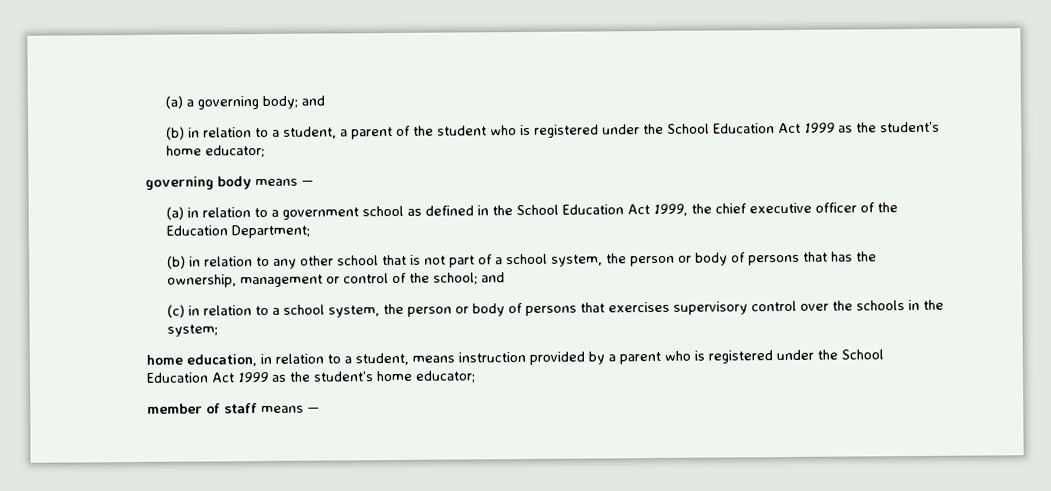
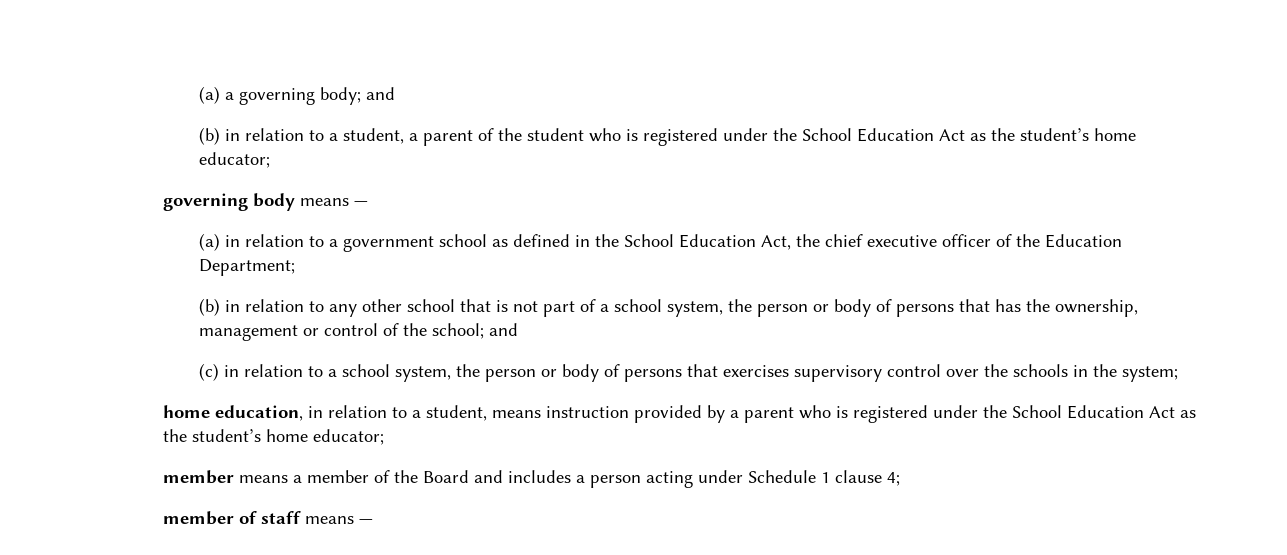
[804,122,836,133] 1999 -> (966, 135) none
[627,203,689,217] Act 1999, -> [761,235,792,250] Act,
[237,370,477,383] 1999 as the student’s home educator; -> [1179,410,1196,418] [162,429,384,445] [162,470,900,488] as the student’s home educator; // member means a member of the Board and includes a person acting under Schedule 1 clause 4;

